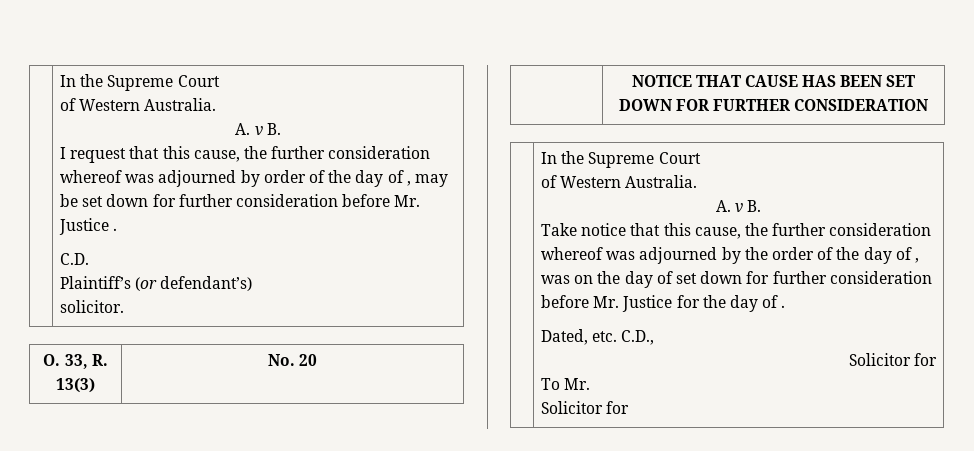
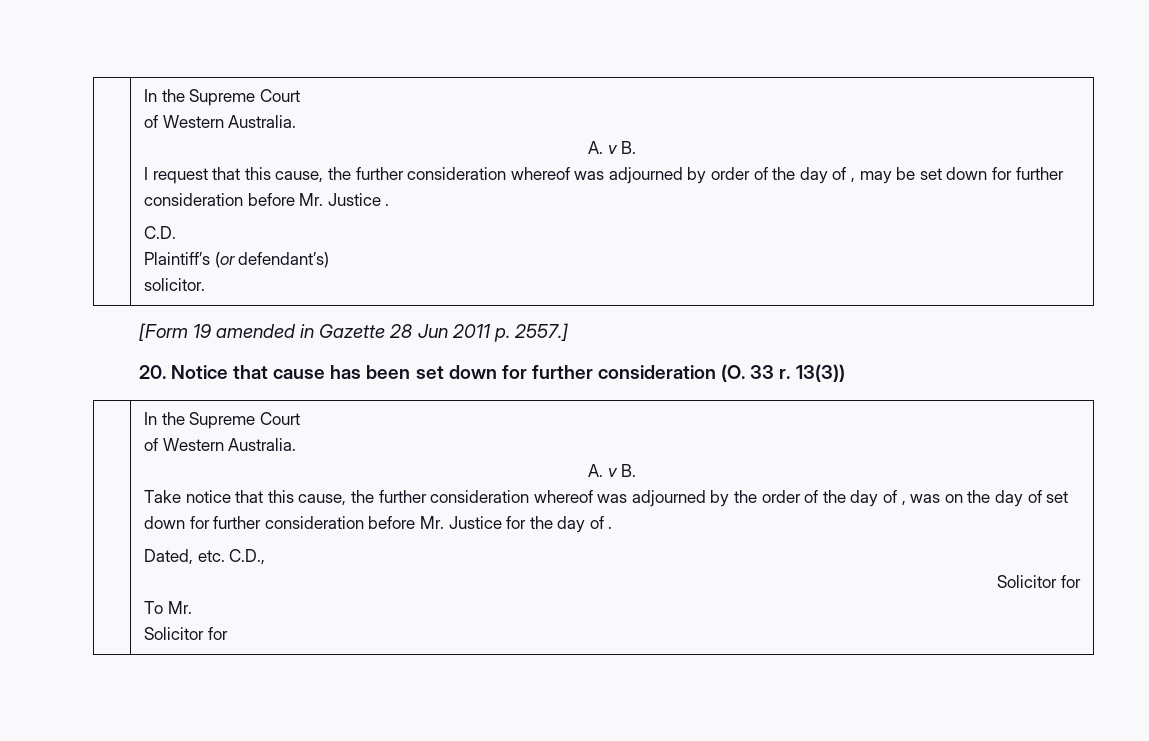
[43,354,108,369] [56,378,95,393] [267,354,318,366] [631,75,916,87] [618,99,929,111] // O. 33, R. 13(3) | No. 20 // | NOTICE THAT CAUSE HAS BEEN SET DOWN FOR FURTHER CONSIDERATION -> [138,323,568,342] [138,364,845,382] // [Form 19 amended in Gazette 28 Jun 2011 p. 2557.] // 20. Notice that cause has been set down for further consideration (O. 33 r. 13(3))

